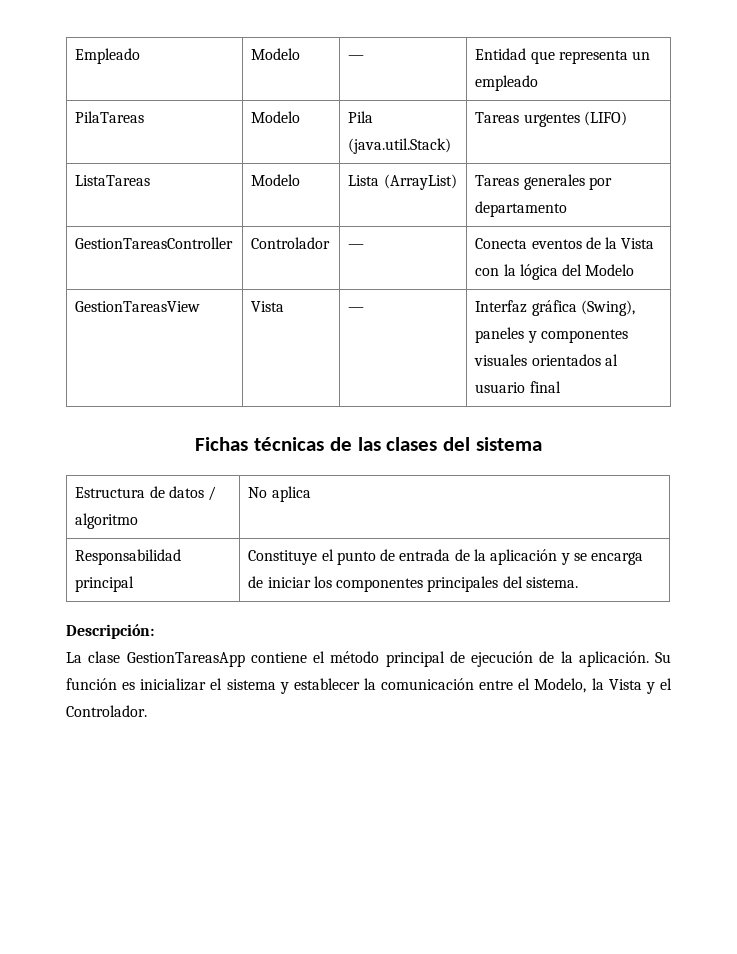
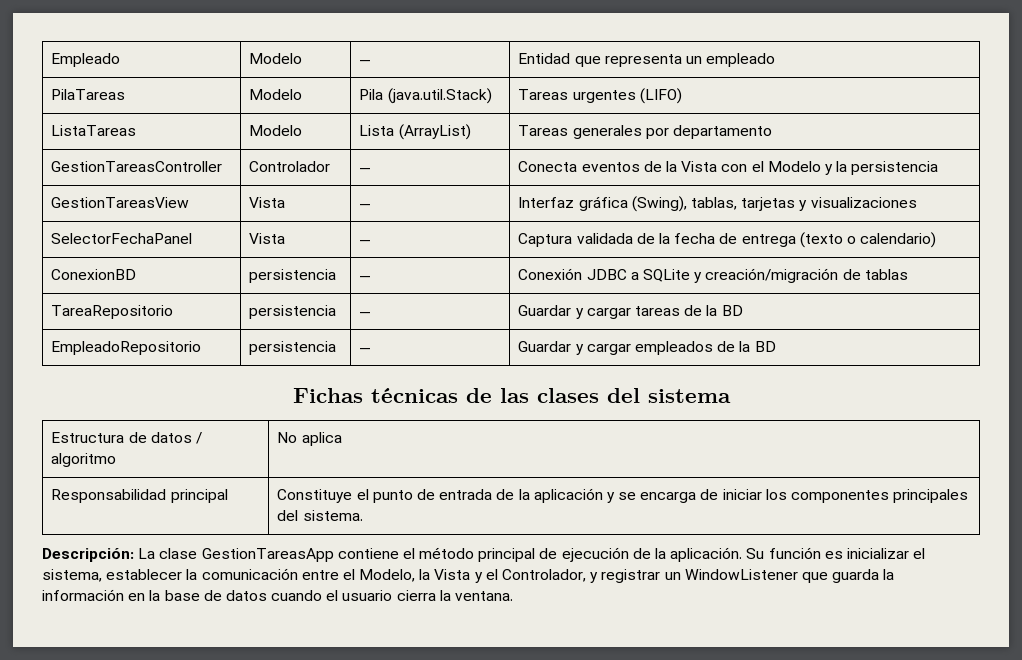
[503,264,635,280] la lógica del Modelo -> [751,161,939,175] el Modelo y la persistencia
[475,327,628,343] [474,354,618,366] [475,381,561,393] paneles y componentes visuales orientados al usuario final -> [691,197,917,211] [51,233,193,244] [249,233,286,244] [359,240,372,244] [518,232,937,248] [51,269,137,280] [249,269,337,283] [359,276,372,280] [518,268,908,283] [51,305,174,319] [249,305,337,319] [359,312,372,316] [518,305,743,319] [51,341,202,355] [249,341,337,355] [359,348,372,352] [518,341,776,355] tablas, tarjetas y visualizaciones // SelectorFechaPanel | Vista | — | Captura validada de la fecha de entrega (texto o calendario) // ConexionBD | persistencia | — | Conexión JDBC a SQLite y creación/migración de tablas // TareaRepositorio | persistencia | — | Guardar y cargar tareas de la BD // EmpleadoRepositorio | persistencia | — | Guardar y cargar empleados de la BD
(154, 631) // -> (134, 555) none
[226,679,289,694] sistema y -> [42,569,102,582] sistema,
[66,705,147,717] Controlador. -> [502,569,895,583] [42,589,514,601] Controlador, y registrar un WindowListener que guarda la información en la base de datos cuando el usuario cierra la ventana.

